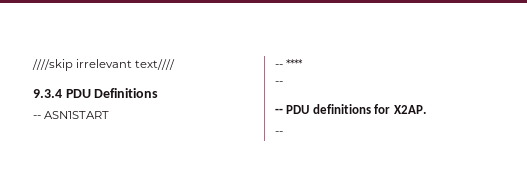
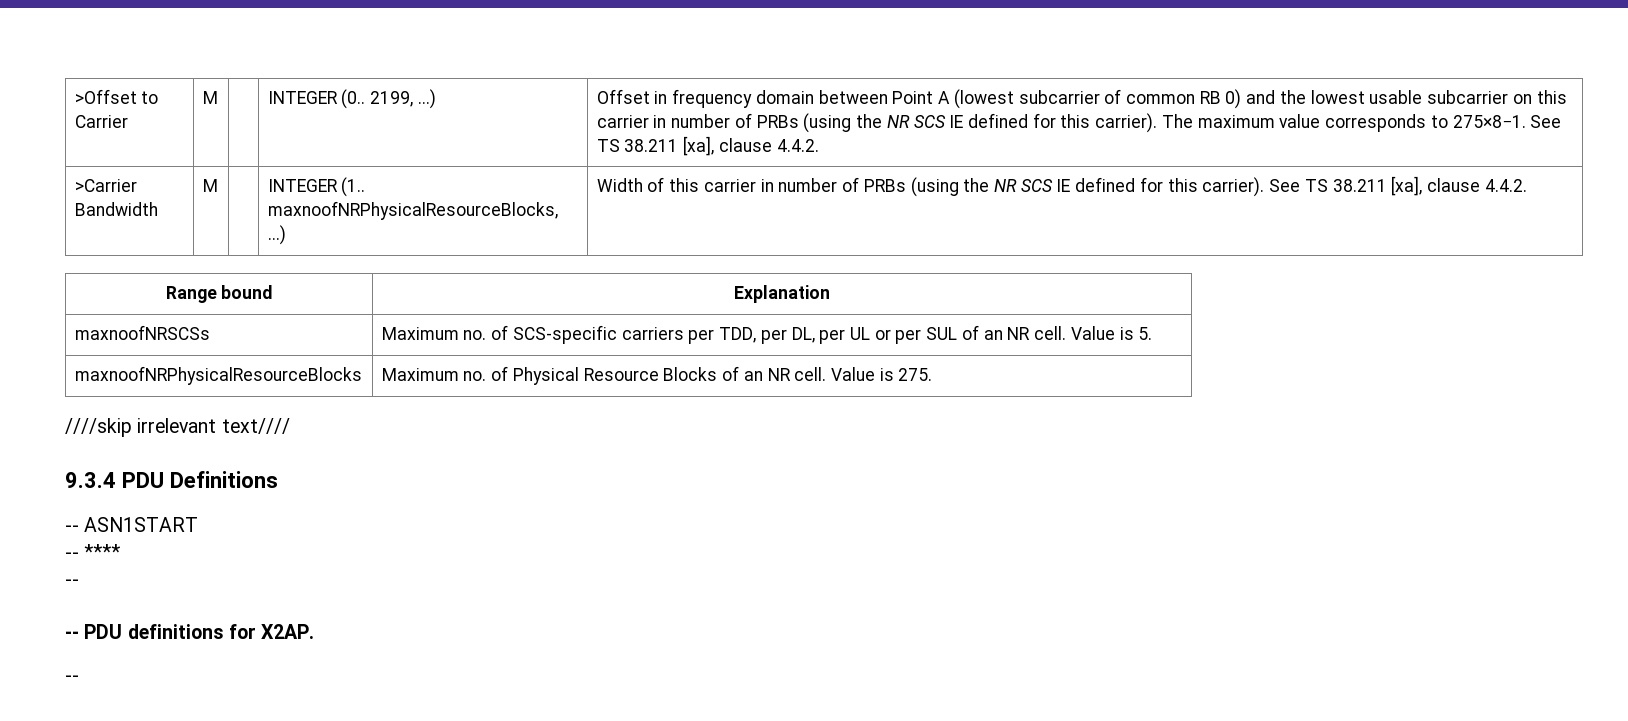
(32, 65) none -> [74,89,159,104] [74,115,128,128] [202,91,218,104] [267,89,436,109] [596,89,1567,109] [596,113,1562,133] [596,136,819,156] [74,179,137,192] [74,202,158,216] [202,179,218,192] [267,177,366,197] [267,201,558,220] [267,225,286,245] [596,176,1527,197] [165,285,273,303] [734,285,830,303] [74,325,210,340] [381,325,1153,344] [74,366,362,385] [381,366,933,385] >Offset to Carrier | M | | INTEGER (0.. 2199, ...) | Offset in frequency domain between Point A (lowest subcarrier of common RB 0) and the lowest usable subcarrier on this carrier in number of PRBs (using the NR SCS IE defined for this carrier). The maximum value corresponds to 275×8−1. See TS 38.211 [xa], clause 4.4.2. // >Carrier Bandwidth | M | | INTEGER (1.. maxnoofNRPhysicalResourceBlocks, ...) | Width of this carrier in number of PRBs (using the NR SCS IE defined for this carrier). See TS 38.211 [xa], clause 4.4.2. // Range bound | Explanation // maxnoofNRSCSs | Maximum no. of SCS-specific carriers per TDD, per DL, per UL or per SUL of an NR cell. Value is 5. // maxnoofNRPhysicalResourceBlocks | Maximum no. of Physical Resource Blocks of an NR cell. Value is 275. //

